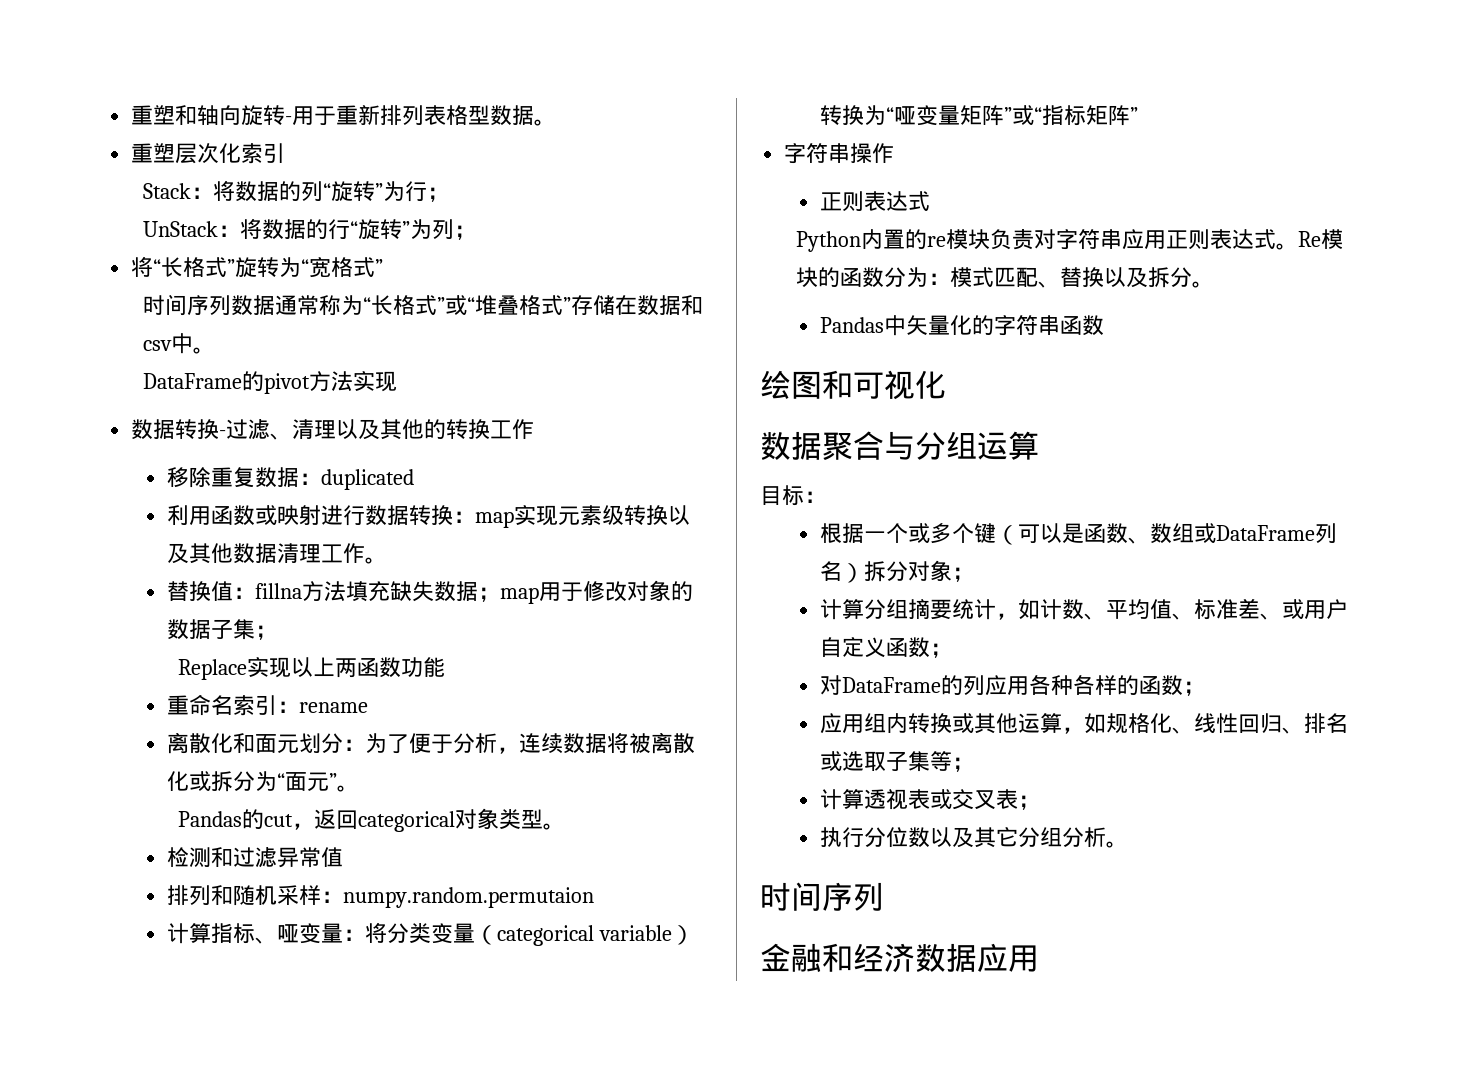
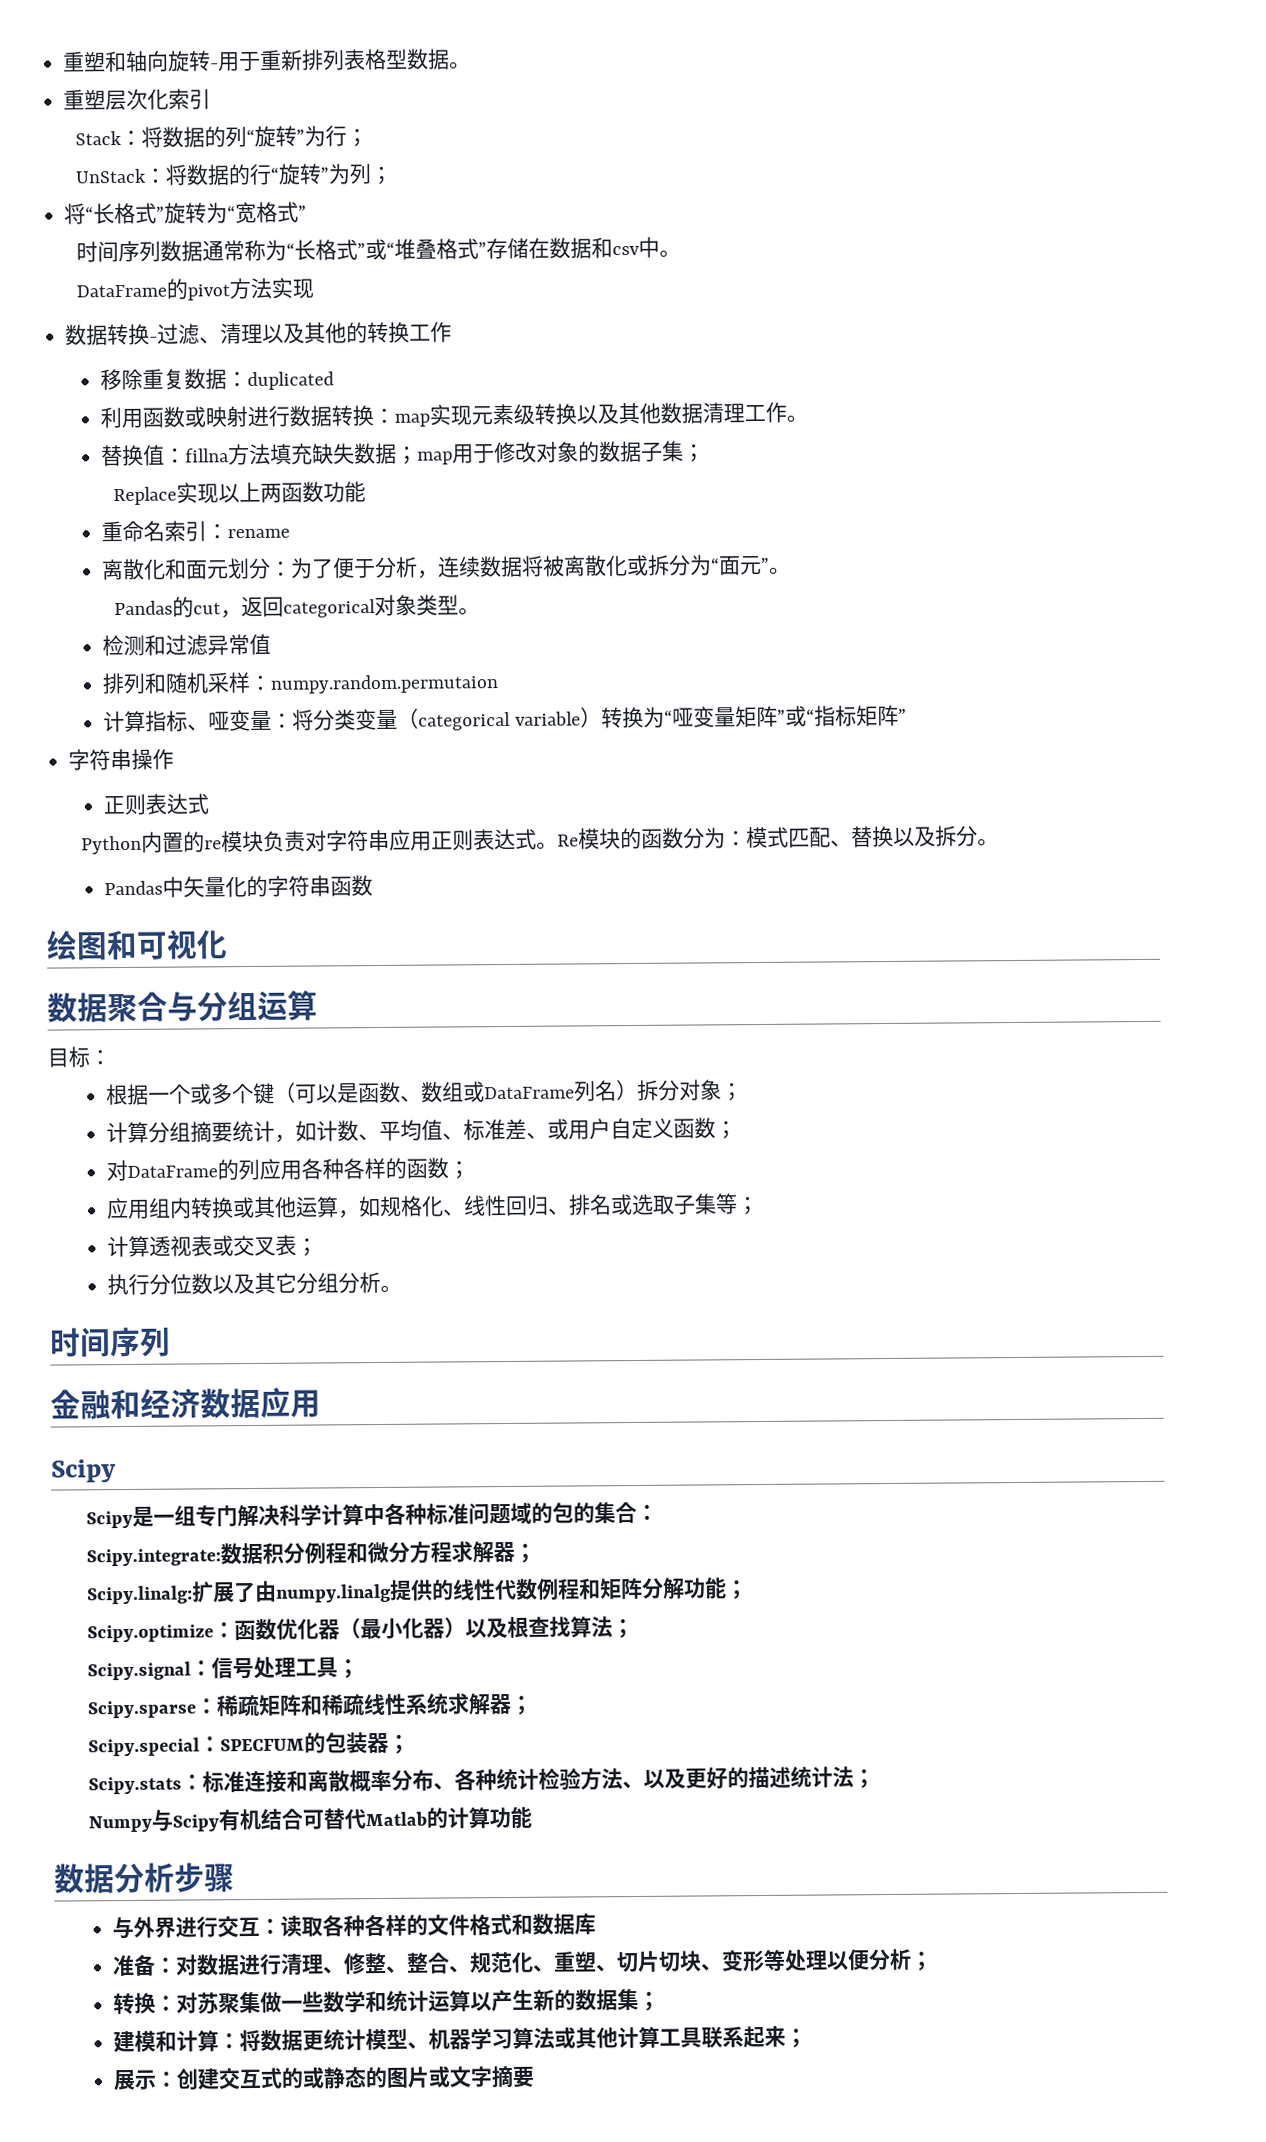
(1039, 958) none -> [51,1459,117,1483] [86,1501,659,1529] [86,1541,537,1567] [87,1577,749,1605] [87,1616,635,1643] [87,1656,360,1681] [87,1692,534,1719] [88,1732,411,1757] [88,1765,876,1795] [88,1806,533,1833] [54,1862,235,1894] [112,1913,597,1940] [112,1948,934,1977] [113,1988,661,2015] [113,2025,808,2053] [113,2065,535,2091] // Scipy // Scipy是一组专门解决科学计算中各种标准问题域的包的集合： // Scipy.integrate:数据积分例程和微分方程求解器； // Scipy.linalg:扩展了由numpy.linalg提供的线性代数例程和矩阵分解功能； // Scipy.optimize：函数优化器（最小化器）以及根查找算法； // Scipy.signal：信号处理工具； // Scipy.sparse：稀疏矩阵和稀疏线性系统求解器； // Scipy.special：SPECFUM的包装器； // Scipy.stats：标准连接和离散概率分布、各种统计检验方法、以及更好的描述统计法； // Numpy与Scipy有机结合可替代Matlab的计算功能 // 数据分析步骤 // 与外界进行交互：读取各种各样的文件格式和数据库 // 准备：对数据进行清理、修整、整合、规范化、重塑、切片切块、变形等处理以便分析； // 转换：对苏聚集做一些数学和统计运算以产生新的数据集； // 建模和计算：将数据更统计模型、机器学习算法或其他计算工具联系起来； // 展示：创建交互式的或静态的图片或文字摘要

